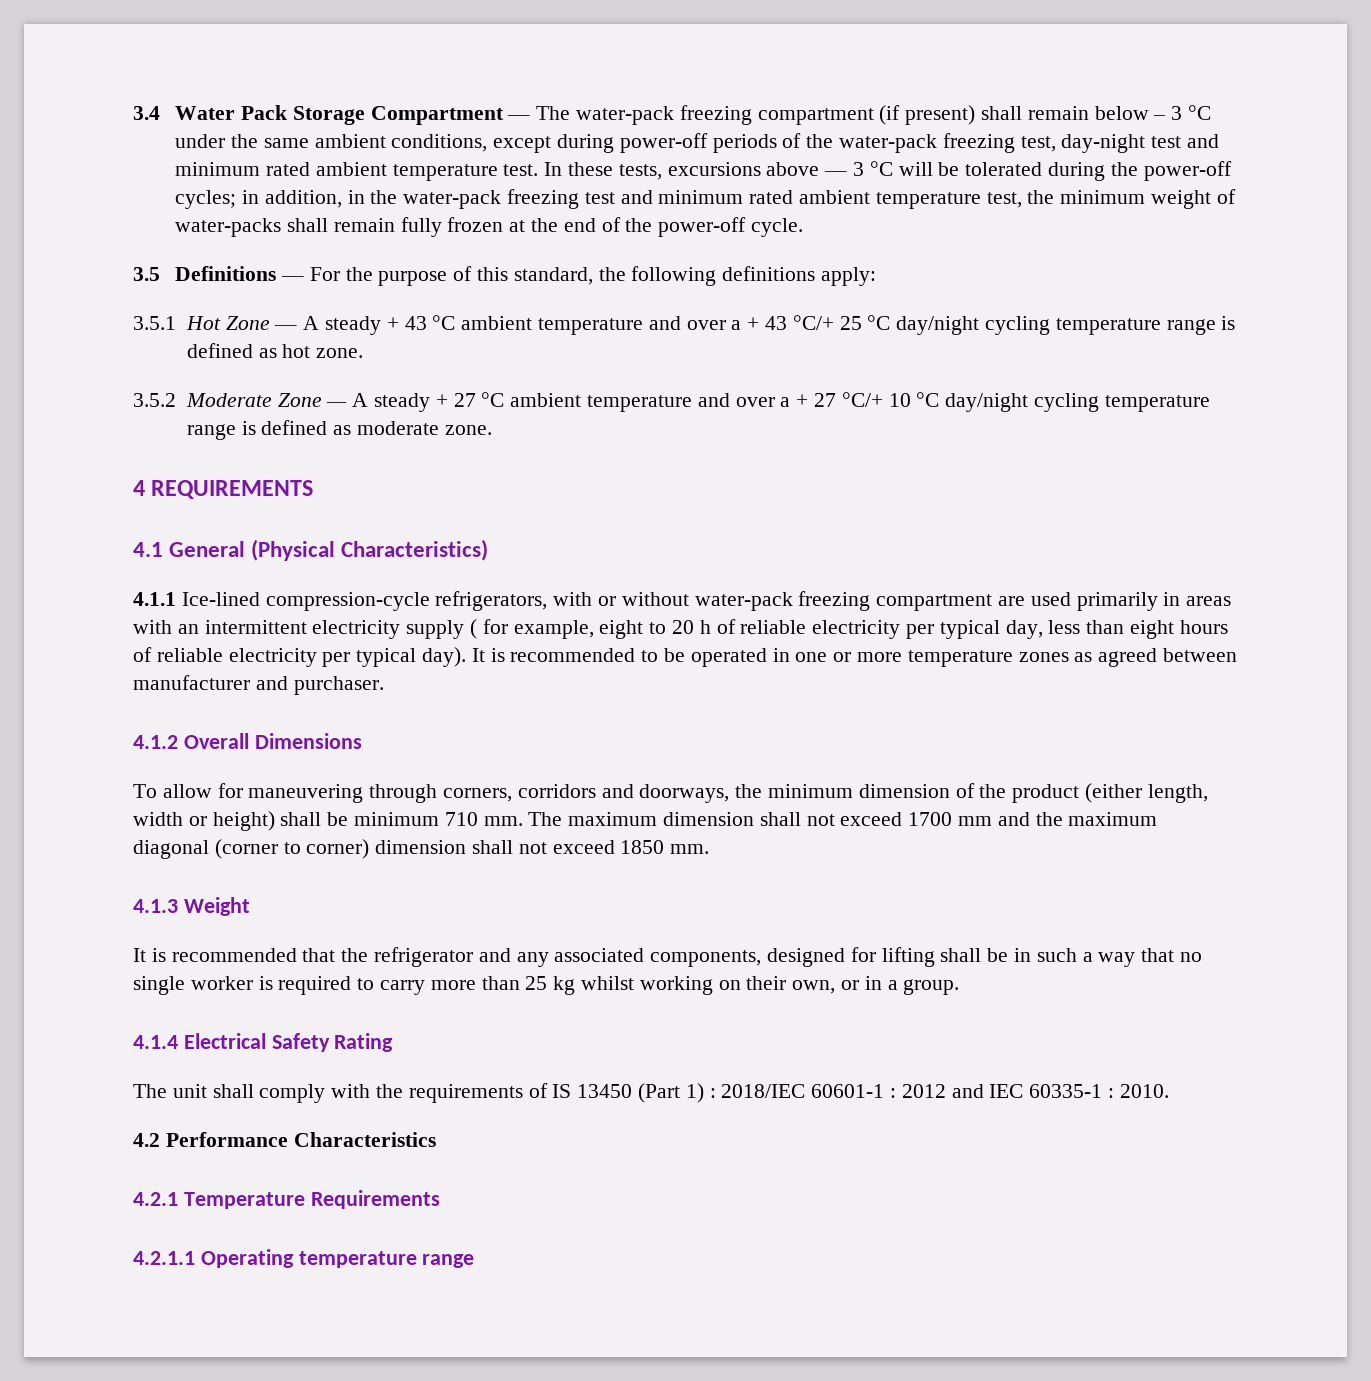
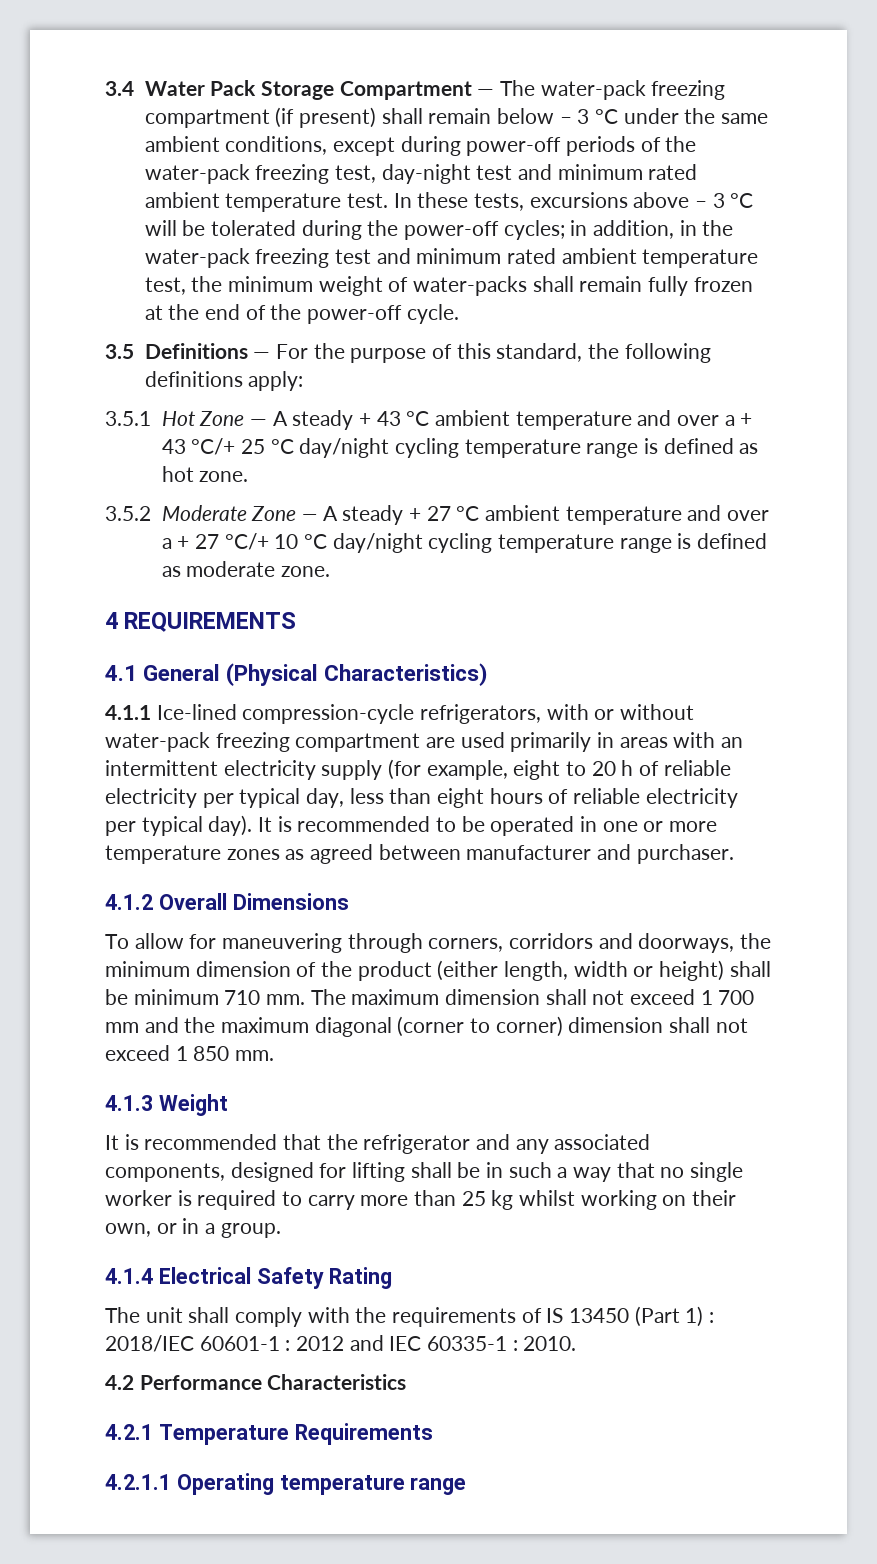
[824,171,848,176] — -> [694,201,707,208] –
[470,619,508,639] ( for -> [388,759,422,780] (for
[908,812,953,826] 1700 -> [700,990,755,1005] 1 700
[620,840,665,854] 1850 -> [175,1046,230,1061] 1 850

